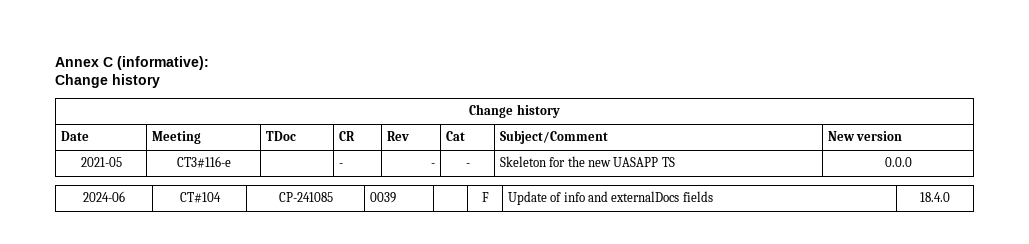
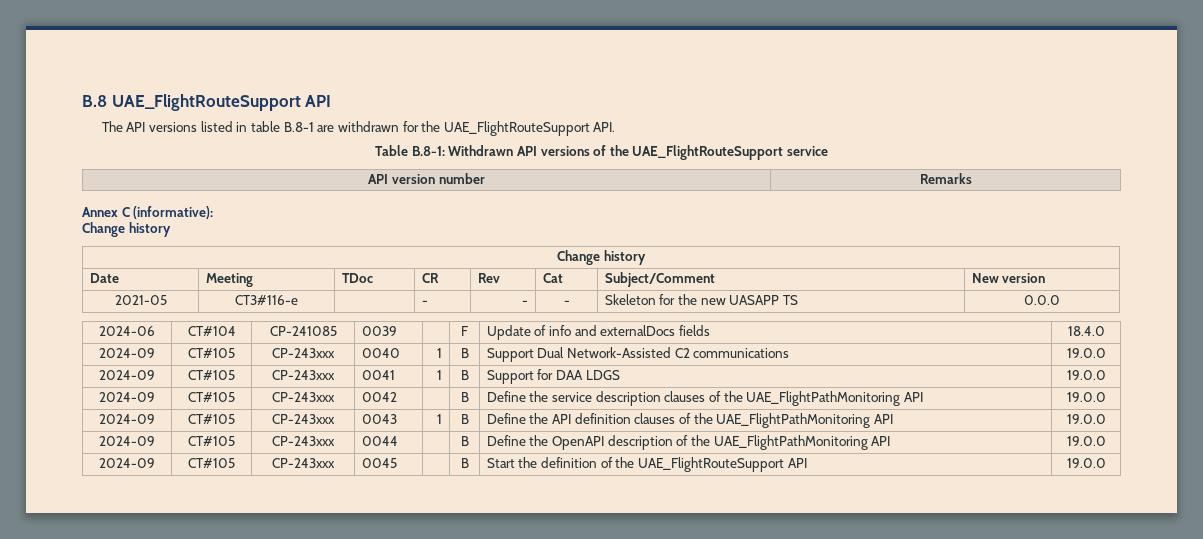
(55, 62) none -> [82,94,332,111] [101,121,616,136] [374,145,829,160] [368,173,485,184] [919,173,972,184] B.8 UAE_FlightRouteSupport API // The API versions listed in table B.8-1 are withdrawn for the UAE_FlightRouteSupport API. // Table B.8-1: Withdrawn API versions of the UAE_FlightRouteSupport service // API version number | Remarks //
(950, 197) none -> [99,348,155,358] [188,348,235,358] [272,348,335,358] [361,348,400,358] [437,348,443,358] [460,348,469,358] [486,347,790,362] [1066,348,1106,358] [99,370,155,380] [188,370,235,380] [272,370,335,380] [361,370,395,380] [437,370,443,380] [460,370,469,380] [486,369,620,384] [1066,370,1106,380] [99,392,155,402] [188,392,235,402] [272,392,335,402] [361,392,397,402] [460,392,469,402] [486,391,923,406] [1066,392,1106,402] [99,414,155,424] [188,414,235,424] [272,414,335,424] [361,414,397,424] [437,414,443,424] [460,414,469,424] [486,413,893,428] [1066,414,1106,424] [99,436,155,446] [188,436,235,446] [272,436,335,446] [361,436,398,446] [460,436,469,446] [486,435,891,450] [1066,436,1106,446] [99,458,155,468] [188,458,235,468] [272,458,335,468] [361,458,397,468] [460,458,469,468] [486,457,807,472] [1066,458,1106,468] // 2024-09 | CT#105 | CP-243xxx | 0040 | 1 | B | Support Dual Network-Assisted C2 communications | 19.0.0 // 2024-09 | CT#105 | CP-243xxx | 0041 | 1 | B | Support for DAA LDGS | 19.0.0 // 2024-09 | CT#105 | CP-243xxx | 0042 | | B | Define the service description clauses of the UAE_FlightPathMonitoring API | 19.0.0 // 2024-09 | CT#105 | CP-243xxx | 0043 | 1 | B | Define the API definition clauses of the UAE_FlightPathMonitoring API | 19.0.0 // 2024-09 | CT#105 | CP-243xxx | 0044 | | B | Define the OpenAPI description of the UAE_FlightPathMonitoring API | 19.0.0 // 2024-09 | CT#105 | CP-243xxx | 0045 | | B | Start the definition of the UAE_FlightRouteSupport API | 19.0.0

